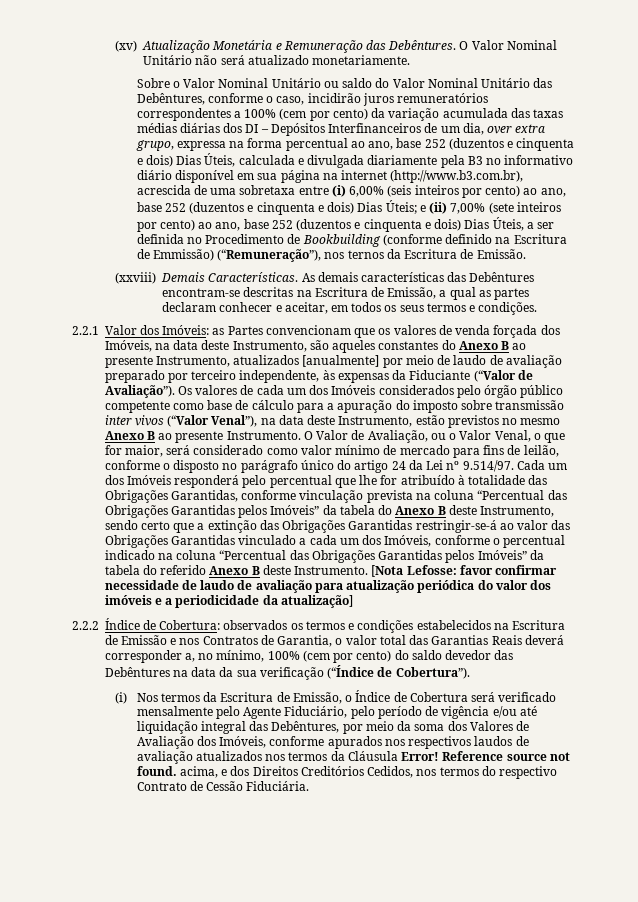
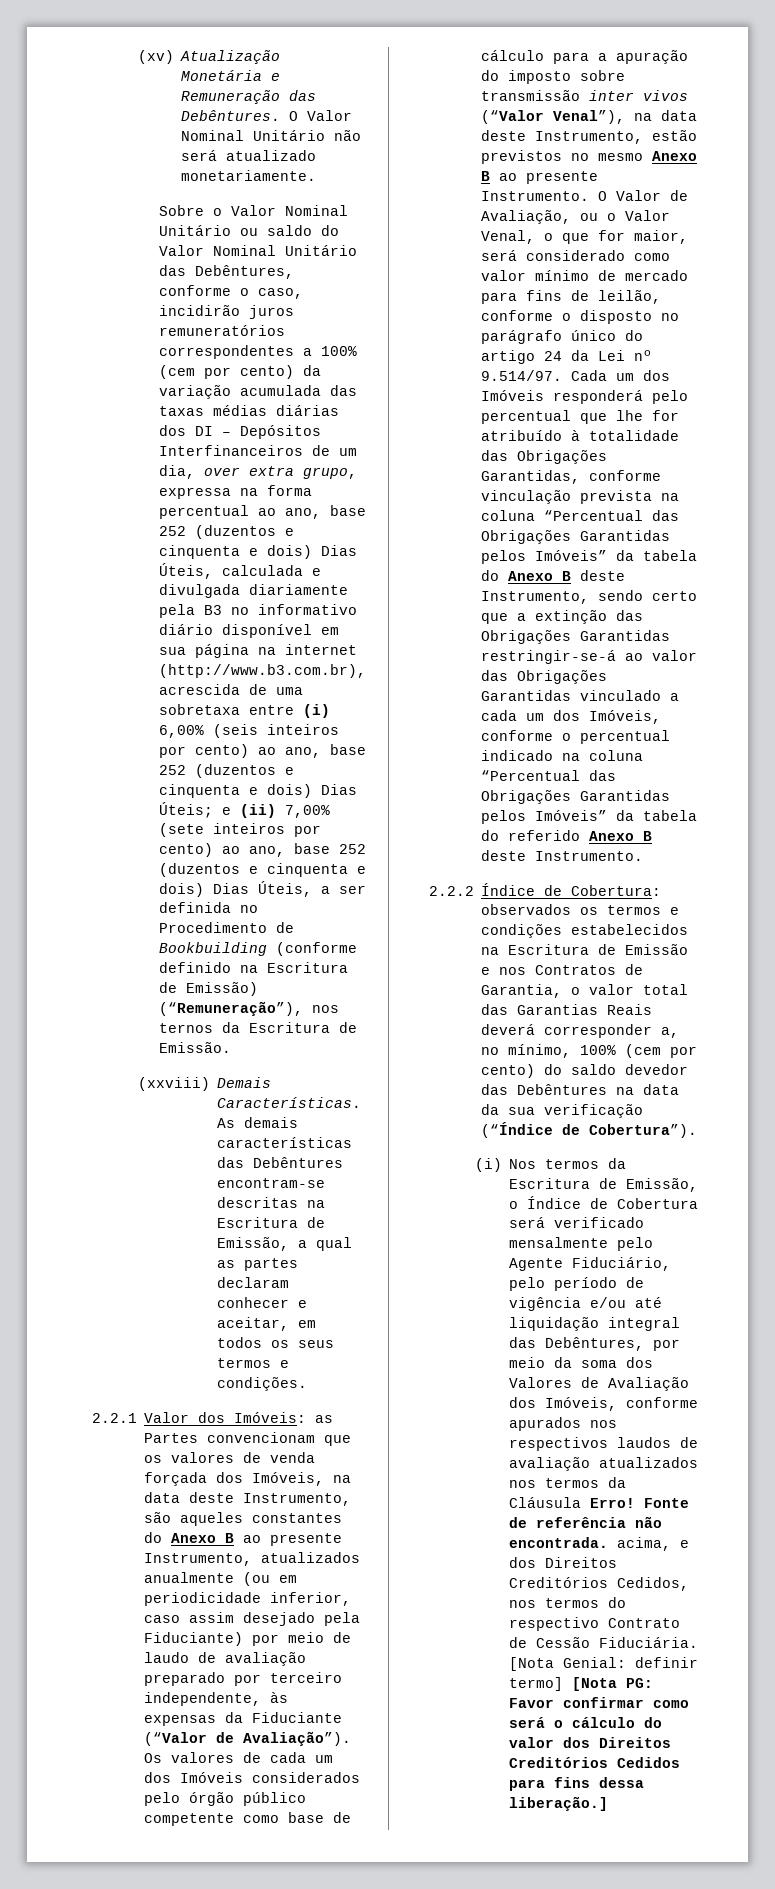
[152,249,214,261] Emmissão) -> [186,982,258,996] Emissão)
[302,355,380,367] [anualmente] -> [144,1572,298,1586] [144,1592,352,1606] [144,1612,361,1626] [144,1632,244,1646] anualmente (ou em periodicidade inferior, caso assim desejado pela Fiduciante)
[371,565,558,577] [104,580,552,593] [104,595,353,608] [Nota Lefosse: favor confirmar necessidade de laudo de avaliação para atualização periódica do valor dos imóveis e a periodicidade da atualização] -> (644, 856) none
[401,751,570,761] [136,766,177,776] Error! Reference source not found. -> [589,1498,689,1508] [508,1516,662,1528] [508,1537,608,1548] Erro! Fonte de referência não encontrada.
(310, 786) none -> [508,1657,698,1671] [508,1677,653,1691] [508,1697,689,1708] [508,1717,662,1728] [508,1737,671,1748] [508,1757,680,1768] [508,1777,644,1791] [508,1796,608,1811] [Nota Genial: definir termo] [Nota PG: Favor confirmar como será o cálculo do valor dos Direitos Creditórios Cedidos para fins dessa liberação.]

